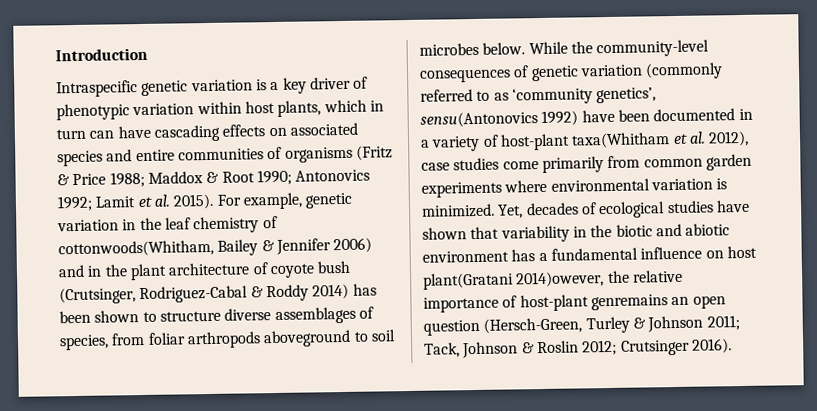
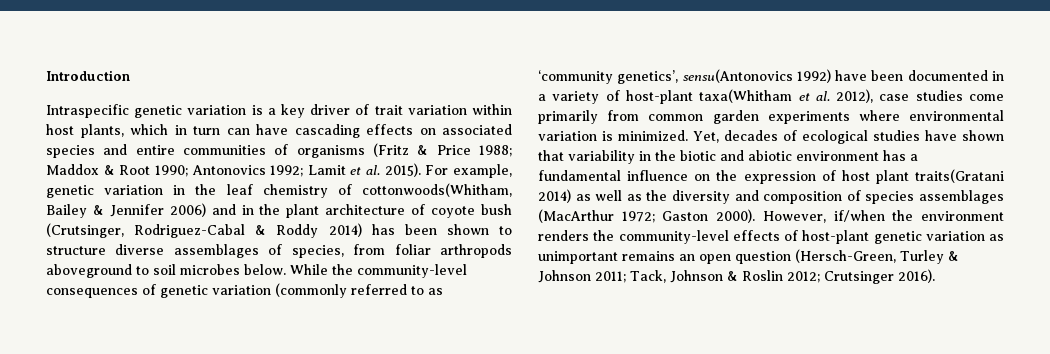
[56,103,130,121] phenotypic -> [374,105,403,115] trait
[726,245,757,259] [423,269,683,290] [423,294,668,313] host plant(Gratani 2014)owever, the relative importance of host-plant genremains -> [716,169,1004,184] [538,189,1004,204] [538,209,1004,223] [538,230,1004,244] [538,251,675,264] the expression of host plant traits(Gratani 2014) as well as the diversity and composition of species assemblages (MacArthur 1972; Gaston 2000). However, if/when the environment renders the community-level effects of host-plant genetic variation as unimportant remains

